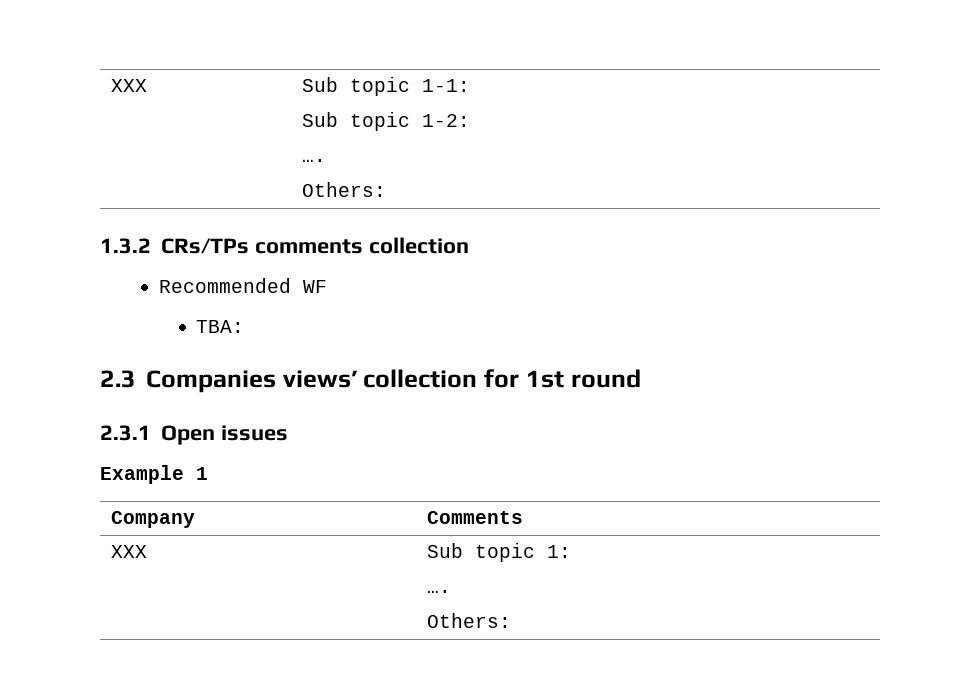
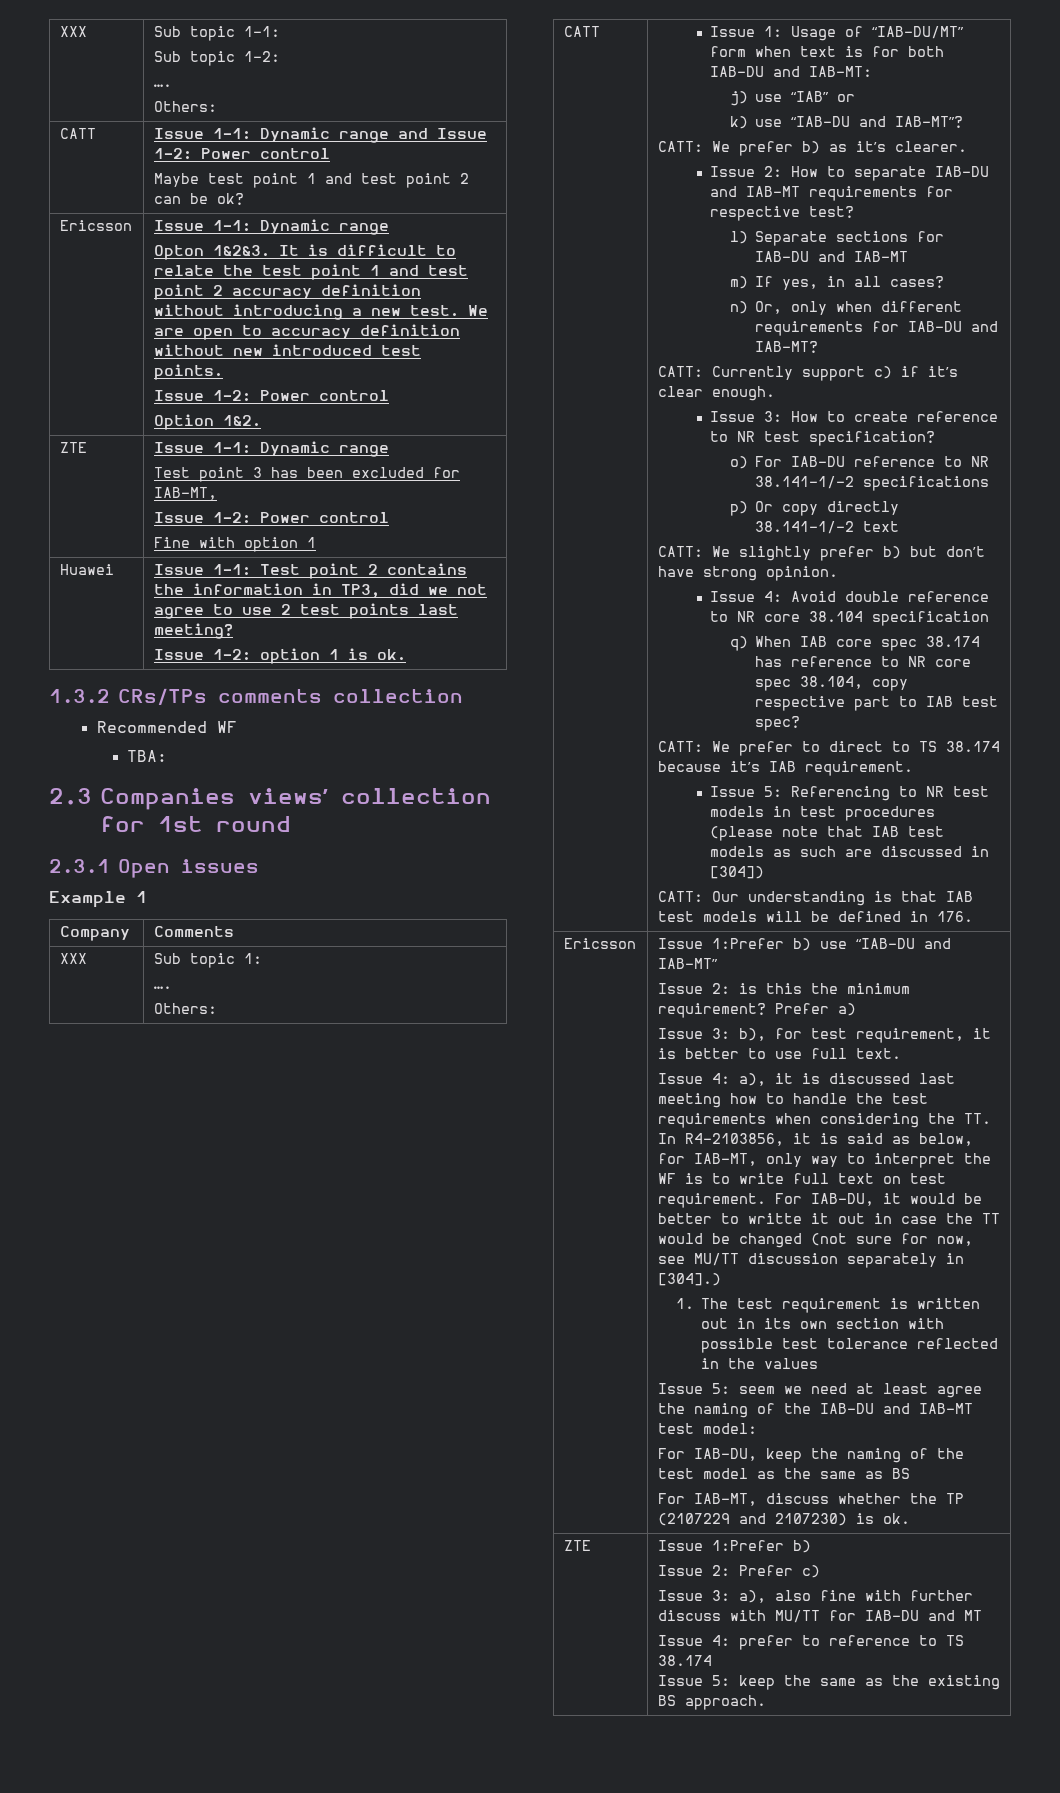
(386, 189) none -> [59,128,96,139] [153,127,487,143] [153,148,330,160] [153,173,469,188] [153,193,244,205] [59,220,132,231] [153,219,389,235] [153,244,456,260] [153,264,468,280] [153,284,421,300] [153,304,488,320] [153,324,460,340] [153,344,421,356] [153,364,223,380] [153,390,389,402] [153,414,261,430] [59,442,87,453] [153,441,389,457] [153,467,460,482] [153,487,217,500] [153,512,389,524] [153,537,316,552] [59,564,114,575] [153,563,467,579] [153,583,487,598] [153,603,458,619] [153,623,233,639] [153,648,406,664] // CATT | Issue 1-1: Dynamic range and Issue 1-2: Power control // Maybe test point 1 and test point 2 can be ok? // Ericsson | Issue 1-1: Dynamic range // Opton 1&2&3. It is difficult to relate the test point 1 and test point 2 accuracy definition without introducing a new test. We are open to accuracy definition without new introduced test points. // Issue 1-2: Power control // Option 1&2. // ZTE | Issue 1-1: Dynamic range // Test point 3 has been excluded for IAB-MT, // Issue 1-2: Power control // Fine with option 1 // Huawei | Issue 1-1: Test point 2 contains the information in TP3, did we not agree to use 2 test points last meeting? // Issue 1-2: option 1 is ok.
(511, 620) none -> [563,26,600,37] [709,26,964,41] [709,46,944,57] [709,66,872,77] [730,91,856,106] [730,116,964,129] [657,141,967,156] [709,166,989,181] [709,186,953,201] [709,206,854,221] [730,231,945,246] [755,251,909,262] [730,276,945,290] [730,301,963,315] [755,321,999,336] [755,341,819,353] [657,366,958,381] [657,386,775,401] [709,411,998,422] [709,431,935,446] [730,456,990,469] [755,476,990,491] [730,501,900,516] [755,521,900,534] [657,546,985,561] [657,566,838,581] [709,591,989,602] [709,611,989,626] [730,636,981,651] [755,656,972,667] [755,676,909,691] [755,696,999,711] [755,716,801,731] [657,741,1000,756] [657,761,913,776] [709,786,989,801] [709,806,935,821] [709,826,944,841] [709,846,989,857] [709,866,764,879] [657,891,973,906] [657,911,973,922] [563,938,636,949] [657,938,951,951] [657,958,718,969] [657,983,910,994] [657,1003,856,1018] [657,1028,991,1043] [657,1048,901,1059] [657,1073,955,1086] [657,1093,928,1108] [657,1113,991,1128] [657,1133,973,1146] [657,1153,991,1168] [657,1173,946,1184] [657,1193,982,1208] [657,1213,1000,1224] [657,1233,973,1248] [657,1253,964,1268] [657,1273,721,1286] [675,1298,980,1313] [700,1318,944,1329] [700,1338,998,1353] [700,1358,818,1369] [657,1383,982,1398] [657,1403,973,1418] [657,1423,757,1434] [657,1448,964,1463] [657,1468,910,1479] [657,1493,964,1506] [657,1513,910,1526] [563,1540,591,1551] [657,1540,811,1553] [657,1565,820,1578] [657,1590,973,1603] [657,1610,982,1623] [657,1635,964,1650] [657,1655,712,1666] [657,1675,1000,1690] [657,1695,766,1710] // CATT | Issue 1: Usage of “IAB-DU/MT” form when text is for both IAB-DU and IAB-MT: // j) use “IAB” or // k) use “IAB-DU and IAB-MT”? // CATT: We prefer b) as it’s clearer. // Issue 2: How to separate IAB-DU and IAB-MT requirements for respective test? // l) Separate sections for IAB-DU and IAB-MT // m) If yes, in all cases? // n) Or, only when different requirements for IAB-DU and IAB-MT? // CATT: Currently support c) if it’s clear enough. // Issue 3: How to create reference to NR test specification? // o) For IAB-DU reference to NR 38.141-1/-2 specifications // p) Or copy directly 38.141-1/-2 text // CATT: We slightly prefer b) but don’t have strong opinion. // Issue 4: Avoid double reference to NR core 38.104 specification // q) When IAB core spec 38.174 has reference to NR core spec 38.104, copy respective part to IAB test spec? // CATT: We prefer to direct to TS 38.174 because it’s IAB requirement. // Issue 5: Referencing to NR test models in test procedures (please note that IAB test models as such are discussed in [304]) // CATT: Our understanding is that IAB test models will be defined in 176. // Ericsson | Issue 1:Prefer b) use “IAB-DU and IAB-MT” // Issue 2: is this the minimum requirement? Prefer a) // Issue 3: b), for test requirement, it is better to use full text. // Issue 4: a), it is discussed last meeting how to handle the test requirements when considering the TT. In R4-2103856, it is said as below, for IAB-MT, only way to interpret the WF is to write full text on test requirement. For IAB-DU, it would be better to writte it out in case the TT would be changed (not sure for now, see MU/TT discussion separately in [304].) // 1. The test requirement is written out in its own section with possible test tolerance reflected in the values // Issue 5: seem we need at least agree the naming of the IAB-DU and IAB-MT test model: // For IAB-DU, keep the naming of the test model as the same as BS // For IAB-MT, discuss whether the TP (2107229 and 2107230) is ok. // ZTE | Issue 1:Prefer b) // Issue 2: Prefer c) // Issue 3: a), also fine with further discuss with MU/TT for IAB-DU and MT // Issue 4: prefer to reference to TS 38.174 // Issue 5: keep the same as the existing BS approach.

